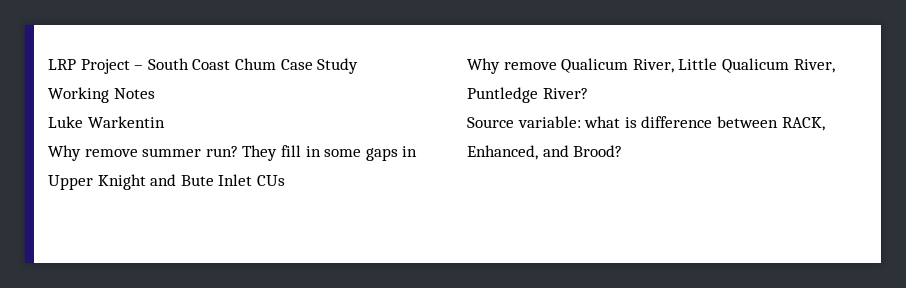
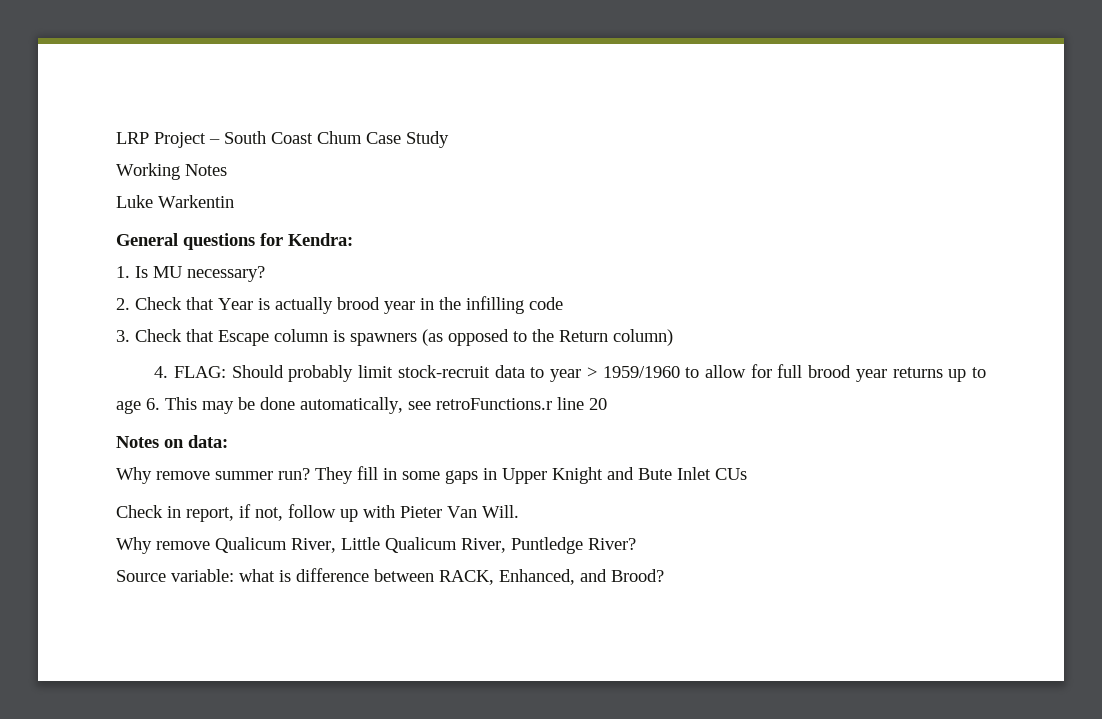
(165, 122) none -> [116,233,353,250] [116,266,265,282] [116,296,563,314] [116,329,673,346] [154,364,986,382] [116,397,607,414] [116,435,228,448] // General questions for Kendra: // 1. Is MU necessary? // 2. Check that Year is actually brood year in the infilling code // 3. Check that Escape column is spawners (as opposed to the Return column) // 4. FLAG: Should probably limit stock-recruit data to year > 1959/1960 to allow for full brood year returns up to age 6. This may be done automatically, see retroFunctions.r line 20 // Notes on data:
(285, 180) none -> [116,504,519,522] // Check in report, if not, follow up with Pieter Van Will.

